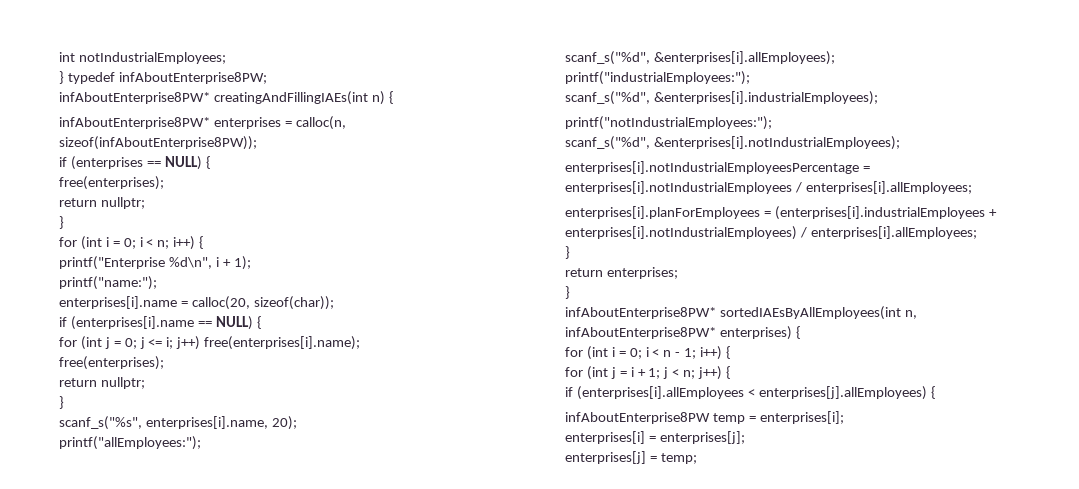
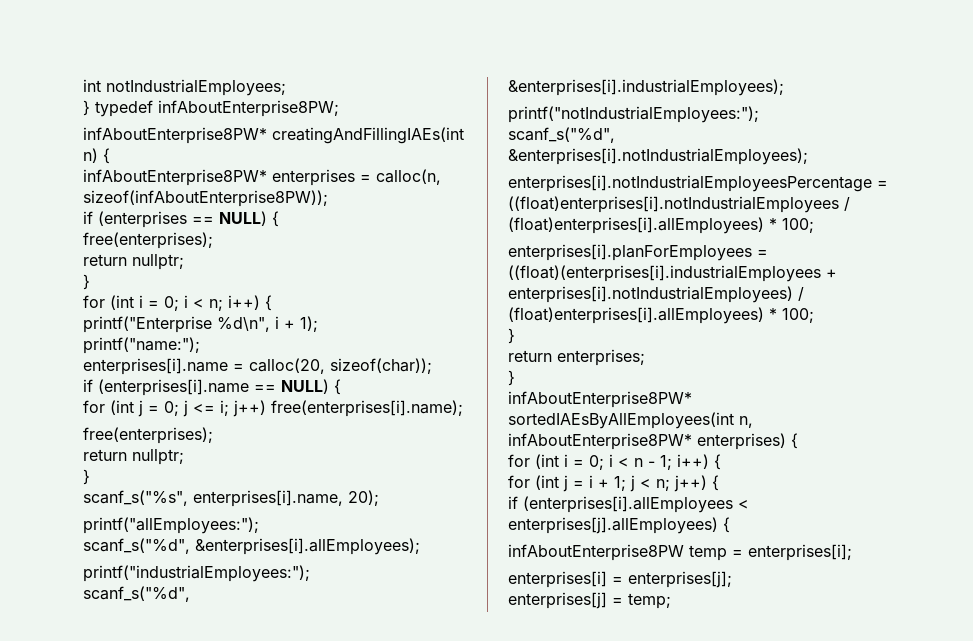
[565,181,972,194] enterprises[i].notIndustrialEmployees / enterprises[i].allEmployees; -> [508,196,850,213] [508,217,814,234] ((float)enterprises[i].notIndustrialEmployees / (float)enterprises[i].allEmployees) * 100;
[774,206,985,220] (enterprises[i].industrialEmployees -> [508,265,821,282] ((float)(enterprises[i].industrialEmployees
[810,226,977,239] enterprises[i].allEmployees; -> [508,307,814,324] (float)enterprises[i].allEmployees) * 100;

